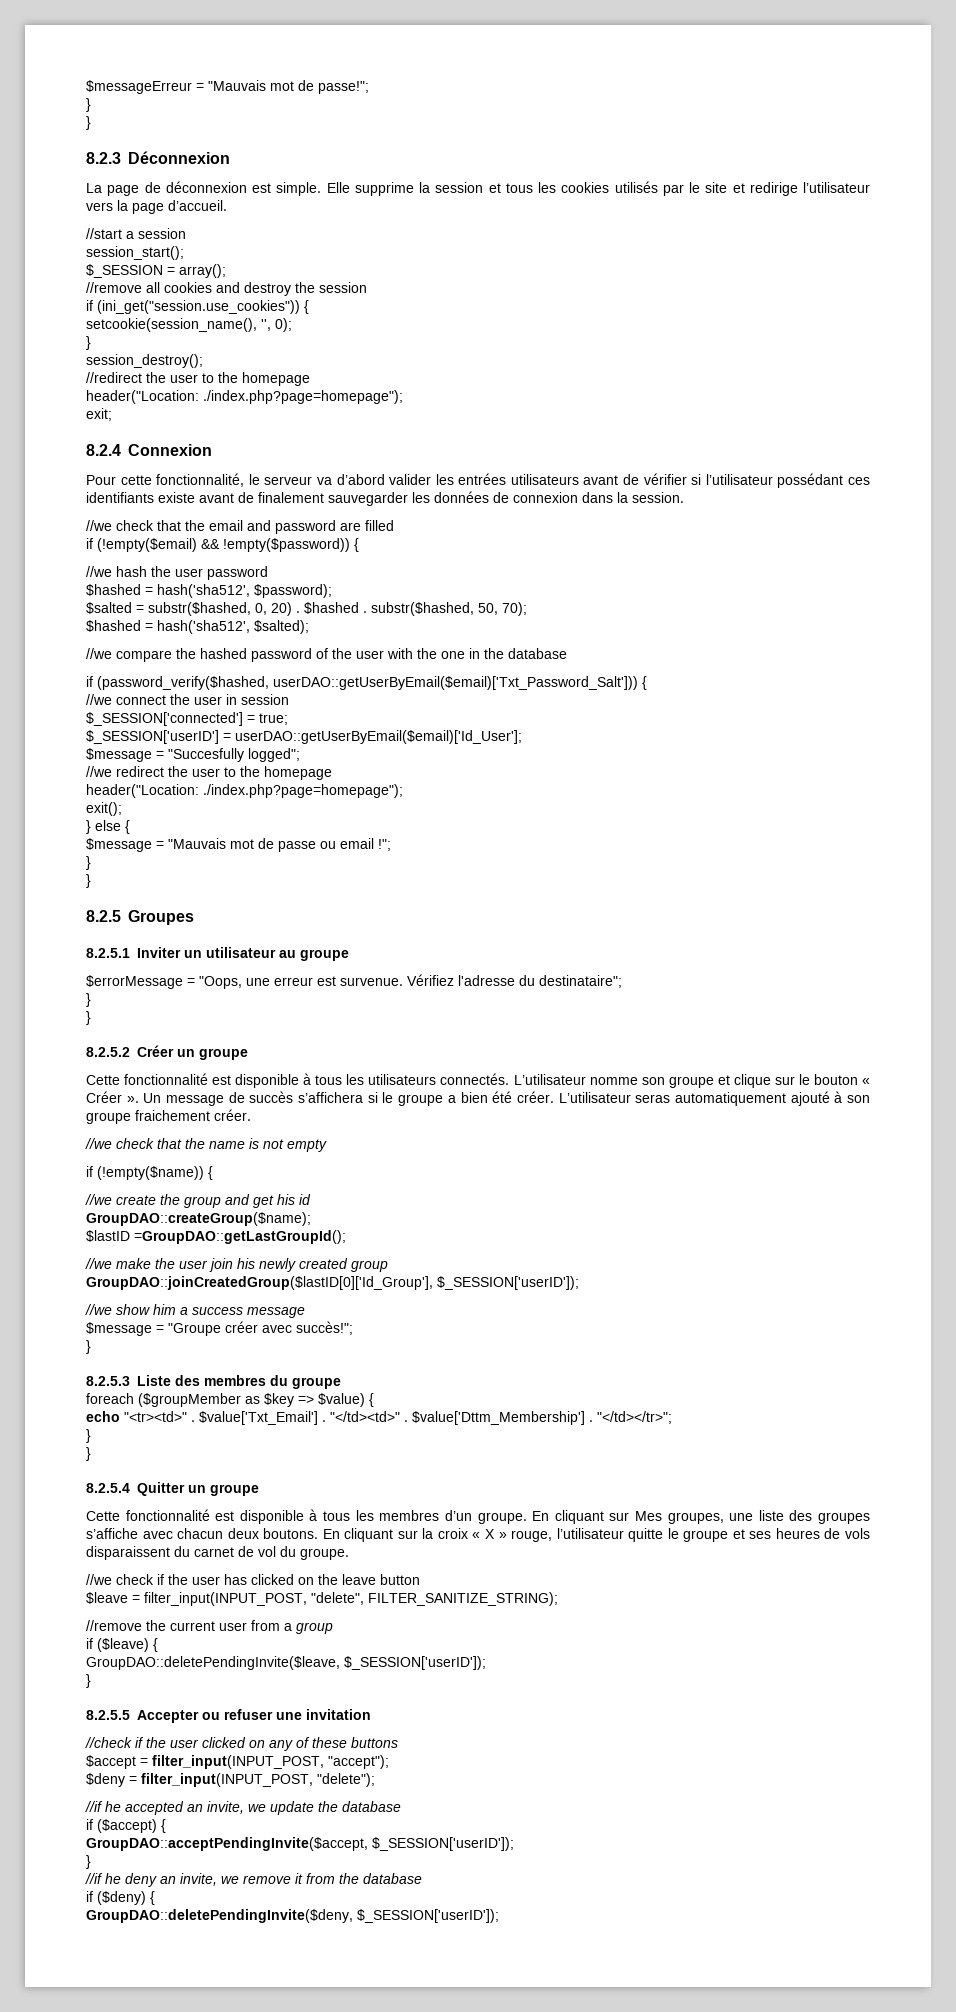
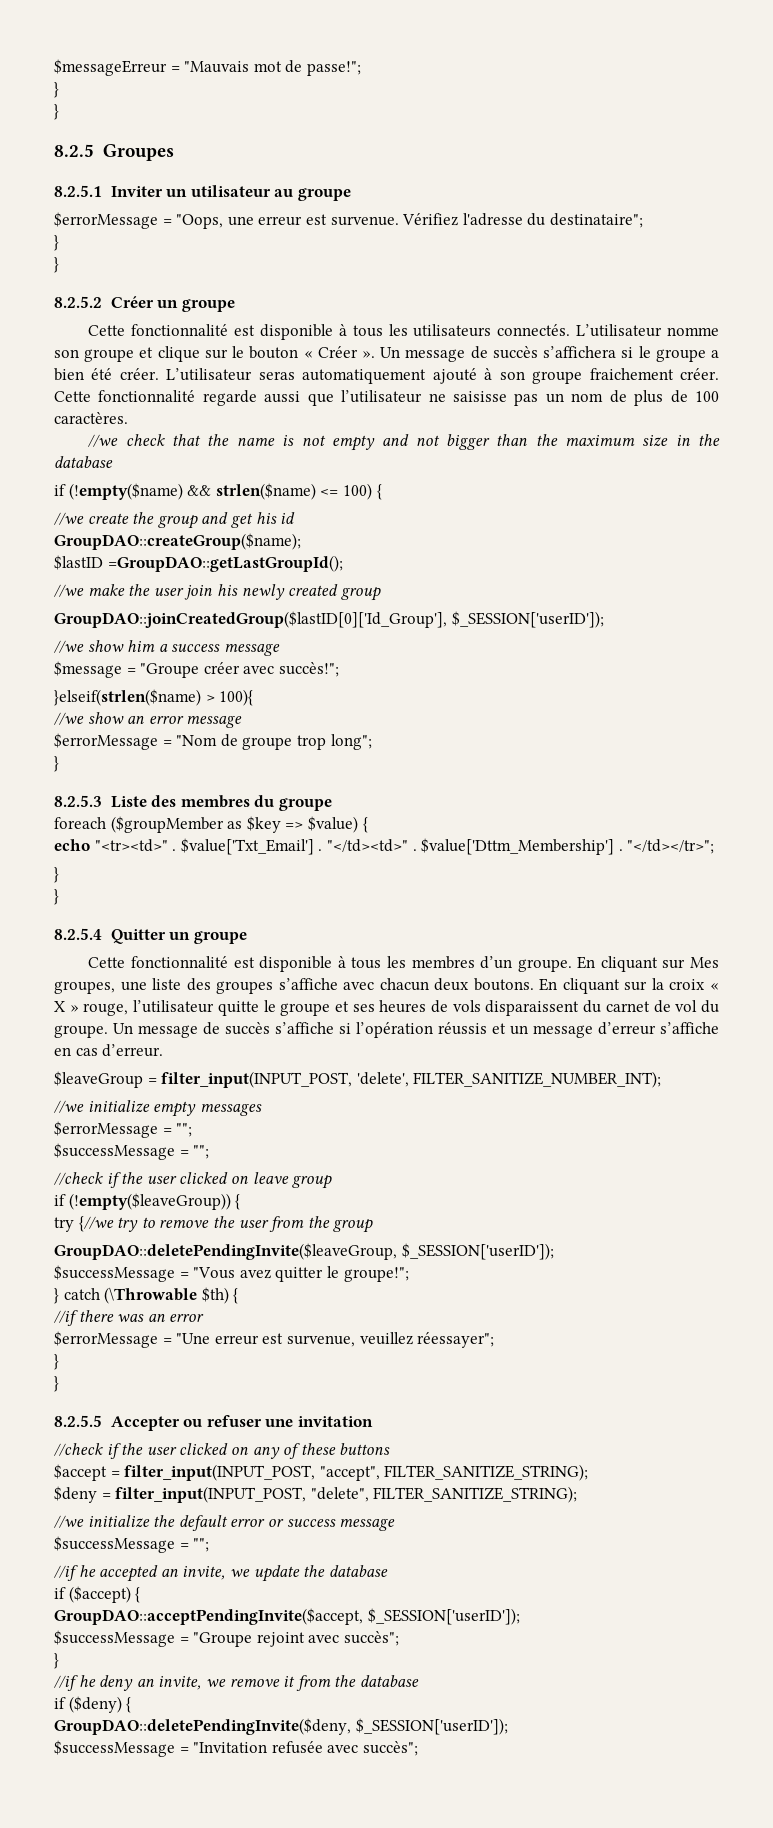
[86,151,230,164] [86,181,870,196] [86,200,227,214] [86,228,186,239] [86,246,184,260] [86,264,226,278] [86,282,367,296] [86,300,309,314] [86,318,292,332] [86,336,91,350] [86,354,203,368] [86,372,310,386] [86,390,403,404] [86,408,112,421] [86,444,212,456] [86,473,871,488] [86,491,684,506] [86,520,394,534] [86,538,359,552] [86,566,268,580] [86,584,332,598] [86,602,527,616] [86,620,309,634] [86,648,567,662] [86,676,647,690] [86,694,289,705] [86,712,288,726] [86,730,522,744] [86,748,300,762] [86,766,332,780] [86,784,403,798] [86,802,122,816] [86,820,130,834] [86,838,391,852] [86,856,91,870] [86,874,91,888] // 8.2.3 Déconnexion // La page de déconnexion est simple. Elle supprime la session et tous les cookies utilisés par le site et redirige l’utilisateur vers la page d’accueil. // //start a session // session_start(); // $_SESSION = array(); // //remove all cookies and destroy the session // if (ini_get("session.use_cookies")) { // setcookie(session_name(), '', 0); // } // session_destroy(); // //redirect the user to the homepage // header("Location: ./index.php?page=homepage"); // exit; // 8.2.4 Connexion // Pour cette fonctionnalité, le serveur va d’abord valider les entrées utilisateurs avant de vérifier si l’utilisateur possédant ces identifiants existe avant de finalement sauvegarder les données de connexion dans la session. // //we check that the email and password are filled // if (!empty($email) && !empty($password)) { // //we hash the user password // $hashed = hash('sha512', $password); // $salted = substr($hashed, 0, 20) . $hashed . substr($hashed, 50, 70); // $hashed = hash('sha512', $salted); // //we compare the hashed password of the user with the one in the database // if (password_verify($hashed, userDAO::getUserByEmail($email)['Txt_Password_Salt'])) { // //we connect the user in session // $_SESSION['connected'] = true; // $_SESSION['userID'] = userDAO::getUserByEmail($email)['Id_User']; // $message = "Succesfully logged"; // //we redirect the user to the homepage // header("Location: ./index.php?page=homepage"); // exit(); // } else { // $message = "Mauvais mot de passe ou email !"; // } // } -> (59, 112) none
(251, 1115) none -> [54,390,720,406] [54,412,128,424] Cette fonctionnalité regarde aussi que l’utilisateur ne saisisse pas un nom de plus de 100 caractères.
[86,1166,204,1180] // if (!empty($name)) -> [382,434,720,450] [54,456,113,468] [54,483,372,500] and not bigger than the maximum size in the database // if (!empty($name) && strlen($name) <= 100)
(353, 1328) none -> [54,689,254,706] [54,712,243,728] [54,733,372,750] // }elseif(strlen($name) > 100){ // //we show an error message // $errorMessage = "Nom de groupe trop long";
[86,1574,420,1585] [86,1592,558,1606] [86,1620,292,1631] // //we check if the user has clicked on the leave button // $leave = filter_input(INPUT_POST, "delete", FILTER_SANITIZE_STRING); // //remove the current user from a -> [113,1022,719,1038] [54,1044,164,1057] [54,1071,662,1088] [54,1100,262,1117] [54,1121,193,1138] [54,1143,210,1160] [54,1172,289,1188] Un message de succès s’affiche si l’opération réussis et un message d’erreur s’affiche en cas d’erreur. // $leaveGroup = filter_input(INPUT_POST, 'delete', FILTER_SANITIZE_NUMBER_INT); // //we initialize empty messages // $errorMessage = ""; // $successMessage = ""; // //check if the user clicked on leave
[97,1638,158,1652] [86,1656,486,1670] ($leave) { // GroupDAO::deletePendingInvite($leave, $_SESSION['userID']); -> [68,1193,241,1210] [54,1216,374,1233] [54,1243,554,1260] [54,1265,409,1282] [54,1287,239,1304] [54,1310,205,1326] [54,1331,495,1348] [54,1354,59,1370] (!empty($leaveGroup)) { // try {//we try to remove the user from the group // GroupDAO::deletePendingInvite($leaveGroup, $_SESSION['userID']); // $successMessage = "Vous avez quitter le groupe!"; // } catch (\Throwable $th) { // //if there was an error // $errorMessage = "Une erreur est survenue, veuillez réessayer"; // }
[328,1755,389,1769] "accept"); -> [319,1464,589,1481] "accept", FILTER_SANITIZE_STRING);
[317,1773,375,1787] "delete"); -> [310,1486,578,1503] [54,1515,396,1531] [54,1536,210,1553] "delete", FILTER_SANITIZE_STRING); // //we initialize the default error or success message // $successMessage = "";
(514, 1844) none -> [54,1630,399,1647] // $successMessage = "Groupe rejoint avec succès";
(499, 1916) none -> [54,1740,418,1757] // $successMessage = "Invitation refusée avec succès";

